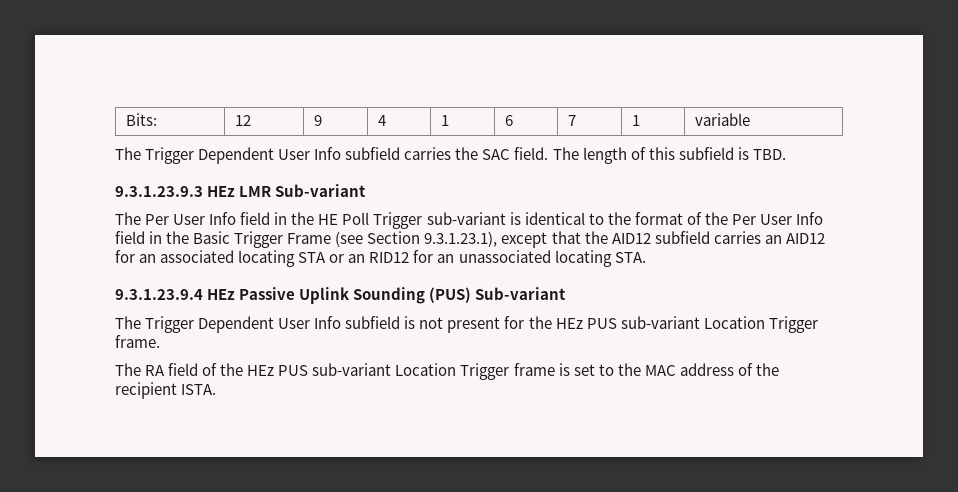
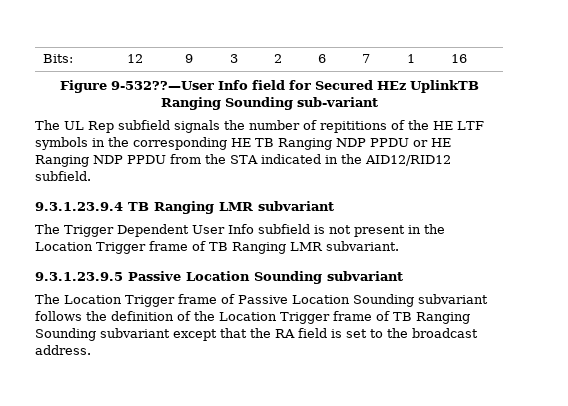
[378,115,387,126] [441,115,450,126] 4 | 1 -> [229,54,238,63] [273,54,282,63] 3 | 2
[695,113,751,126] [115,147,786,164] [115,184,367,197] [115,212,823,229] [115,231,825,248] [115,250,646,267] [115,287,567,304] variable // The Trigger Dependent User Info subfield carries the SAC field. The length of this subfield is TBD. // 9.3.1.23.9.3 HEz LMR Sub-variant // The Per User Info field in the HE Poll Trigger sub-variant is identical to the format of the Per User Info field in the Basic Trigger Frame (see Section 9.3.1.23.1), except that the AID12 subfield carries an AID12 for an associated locating STA or an RID12 for an unassociated locating STA. // 9.3.1.23.9.4 HEz Passive Uplink Sounding (PUS) Sub-variant -> [450,54,467,63] [59,80,479,93] [160,97,378,110] [35,120,484,133] [35,137,451,150] [35,154,451,167] [35,171,91,181] [35,201,334,214] 16 // Figure 9-532??—User Info field for Secured HEz UplinkTB Ranging Sounding sub-variant // The UL Rep subfield signals the number of repititions of the HE LTF symbols in the corresponding HE TB Ranging NDP PPDU or HE Ranging NDP PPDU from the STA indicated in the AID12/RID12 subfield. // 9.3.1.23.9.4 TB Ranging LMR subvariant
[504,316,818,333] [115,335,160,348] [115,363,779,380] [115,382,217,399] for the HEz PUS sub-variant Location Trigger frame. // The RA field of the HEz PUS sub-variant Location Trigger frame is set to the MAC address of the recipient ISTA. -> [408,224,445,234] [35,241,399,254] [35,271,403,284] [35,294,488,307] [35,311,470,324] [35,328,478,341] [35,345,91,355] in the Location Trigger frame of TB Ranging LMR subvariant. // 9.3.1.23.9.5 Passive Location Sounding subvariant // The Location Trigger frame of Passive Location Sounding subvariant follows the definition of the Location Trigger frame of TB Ranging Sounding subvariant except that the RA field is set to the broadcast address.

